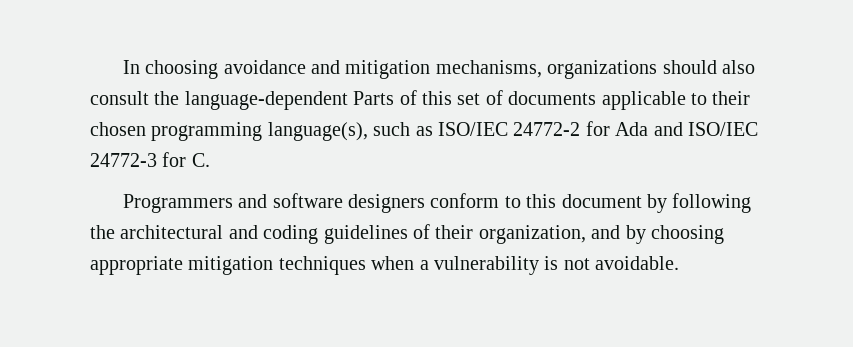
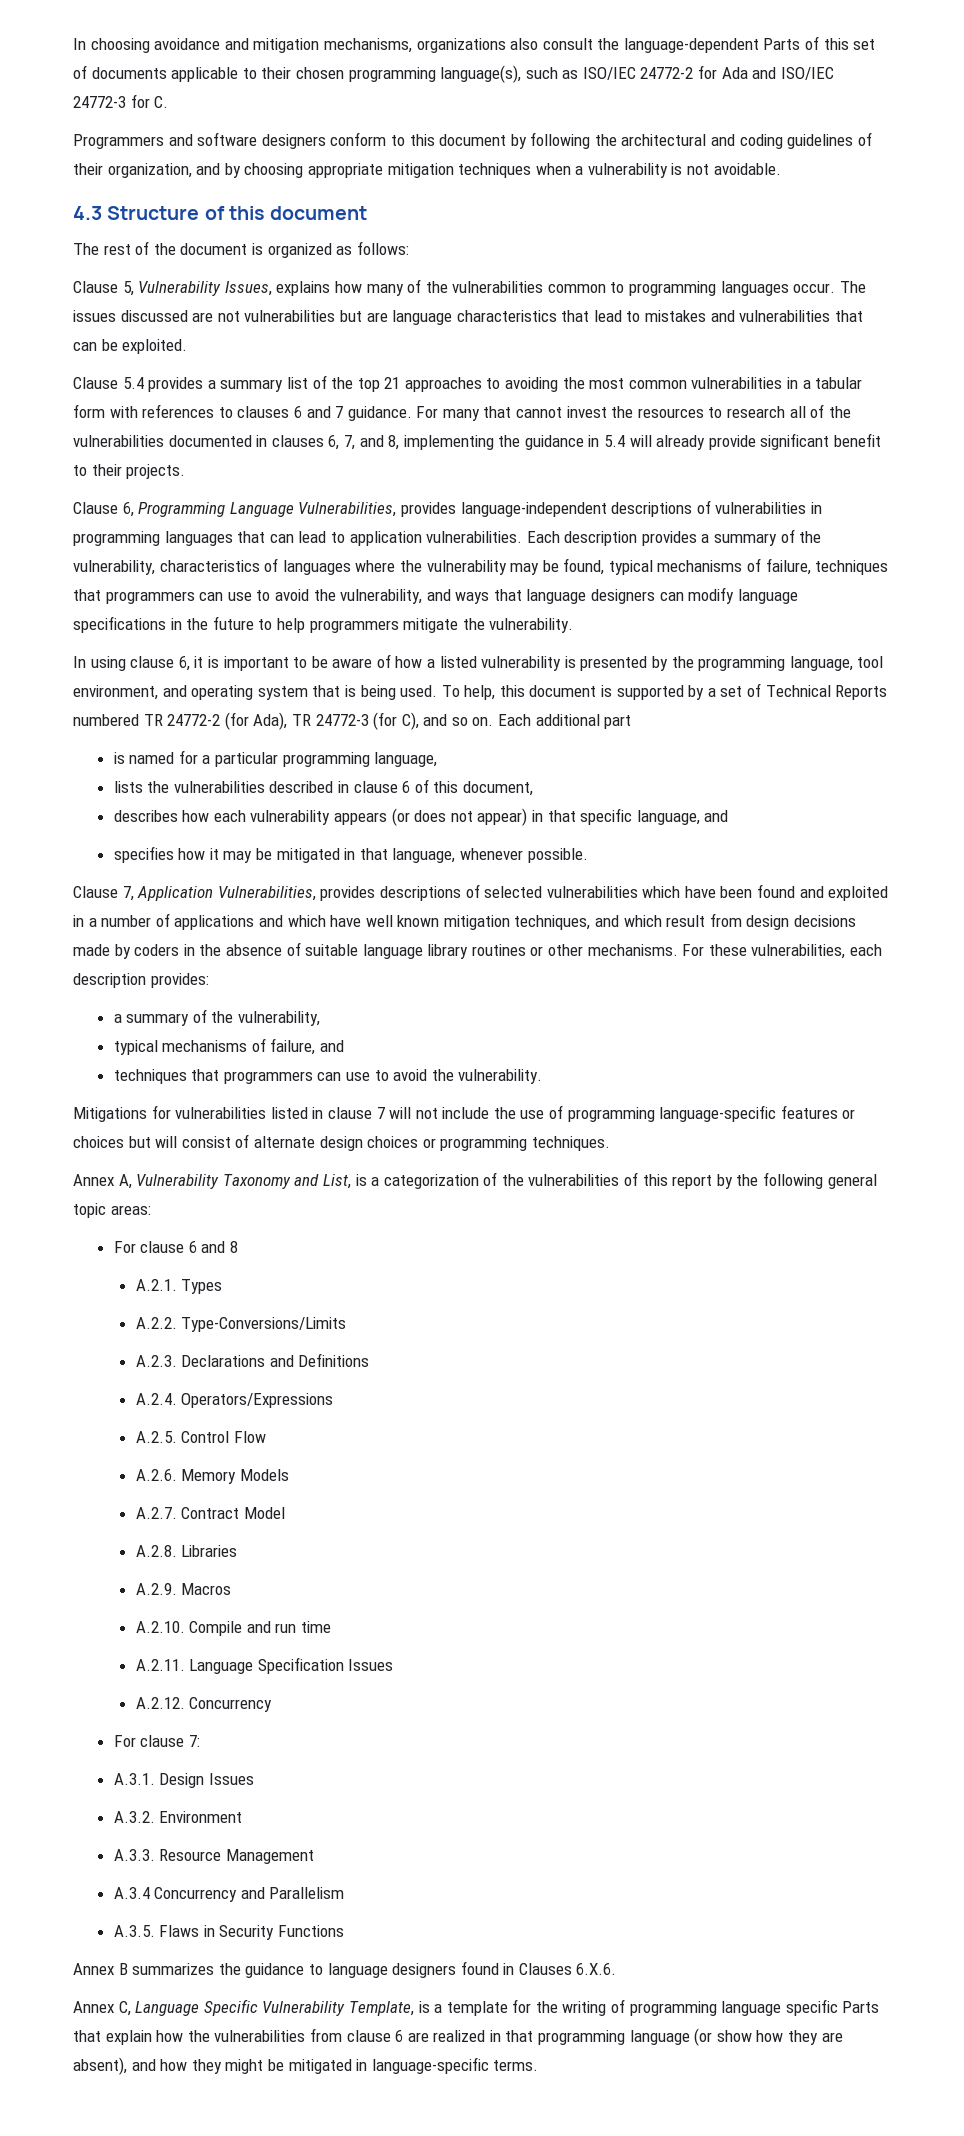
[662,60,717,74] should -> (506, 45) none
(680, 263) none -> [73,206,368,220] [73,241,409,258] [73,279,866,296] [73,310,863,325] [73,339,188,354] [73,375,863,392] [73,404,851,421] [73,433,882,450] [73,464,186,479] [73,500,822,517] [73,529,822,546] [73,558,889,575] [73,587,798,604] [73,616,574,633] [73,654,884,671] [73,683,888,700] [73,712,632,730] [113,750,438,767] [113,779,533,796] [113,808,729,826] [113,846,588,863] [73,884,889,901] [73,913,857,930] [73,942,883,959] [73,973,209,988] [113,1009,320,1026] [113,1038,344,1055] [113,1069,543,1084] [73,1105,856,1122] [73,1134,610,1151] [73,1172,877,1189] [73,1203,151,1218] [113,1241,238,1253] [135,1279,223,1294] [135,1317,347,1332] [135,1353,370,1367] [135,1393,334,1408] [135,1431,266,1443] [135,1469,289,1484] [135,1507,285,1519] [135,1545,238,1557] [135,1583,232,1595] [135,1621,331,1636] [135,1657,394,1674] [135,1697,273,1712] [113,1735,200,1747] [113,1773,254,1788] [113,1811,243,1823] [113,1849,314,1864] [113,1887,345,1902] [113,1925,344,1940] [73,1961,617,1978] [73,1999,880,2016] [73,2028,843,2046] [73,2057,539,2075] // 4.3 Structure of this document // The rest of the document is organized as follows: // Clause 5, Vulnerability Issues, explains how many of the vulnerabilities common to programming languages occur. The issues discussed are not vulnerabilities but are language characteristics that lead to mistakes and vulnerabilities that can be exploited. // Clause 5.4 provides a summary list of the top 21 approaches to avoiding the most common vulnerabilities in a tabular form with references to clauses 6 and 7 guidance. For many that cannot invest the resources to research all of the vulnerabilities documented in clauses 6, 7, and 8, implementing the guidance in 5.4 will already provide significant benefit to their projects. // Clause 6, Programming Language Vulnerabilities, provides language-independent descriptions of vulnerabilities in programming languages that can lead to application vulnerabilities. Each description provides a summary of the vulnerability, characteristics of languages where the vulnerability may be found, typical mechanisms of failure, techniques that programmers can use to avoid the vulnerability, and ways that language designers can modify language specifications in the future to help programmers mitigate the vulnerability. // In using clause 6, it is important to be aware of how a listed vulnerability is presented by the programming language, tool environment, and operating system that is being used. To help, this document is supported by a set of Technical Reports numbered TR 24772-2 (for Ada), TR 24772-3 (for C), and so on. Each additional part // is named for a particular programming language, // lists the vulnerabilities described in clause 6 of this document, // describes how each vulnerability appears (or does not appear) in that specific language, and // specifies how it may be mitigated in that language, whenever possible. // Clause 7, Application Vulnerabilities, provides descriptions of selected vulnerabilities which have been found and exploited in a number of applications and which have well known mitigation techniques, and which result from design decisions made by coders in the absence of suitable language library routines or other mechanisms. For these vulnerabilities, each description provides: // a summary of the vulnerability, // typical mechanisms of failure, and // techniques that programmers can use to avoid the vulnerability. // Mitigations for vulnerabilities listed in clause 7 will not include the use of programming language-specific features or choices but will consist of alternate design choices or programming techniques. // Annex A, Vulnerability Taxonomy and List, is a categorization of the vulnerabilities of this report by the following general topic areas: // For clause 6 and 8 // A.2.1. Types // A.2.2. Type-Conversions/Limits // A.2.3. Declarations and Definitions // A.2.4. Operators/Expressions // A.2.5. Control Flow // A.2.6. Memory Models // A.2.7. Contract Model // A.2.8. Libraries // A.2.9. Macros // A.2.10. Compile and run time // A.2.11. Language Specification Issues // A.2.12. Concurrency // For clause 7: // A.3.1. Design Issues // A.3.2. Environment // A.3.3. Resource Management // A.3.4 Concurrency and Parallelism // A.3.5. Flaws in Security Functions // Annex B summarizes the guidance to language designers found in Clauses 6.X.6. // Annex C, Language Specific Vulnerability Template, is a template for the writing of programming language specific Parts that explain how the vulnerabilities from clause 6 are realized in that programming language (or show how they are absent), and how they might be mitigated in language-specific terms.

